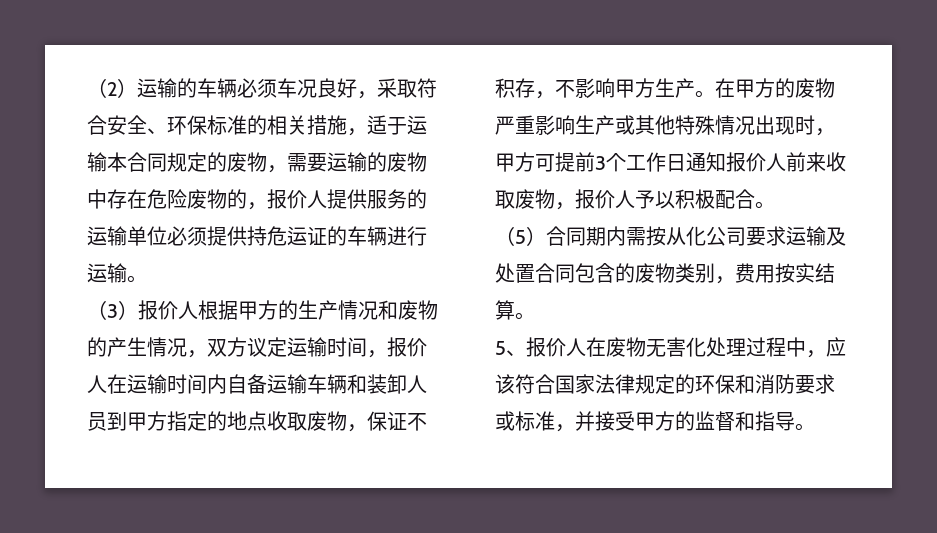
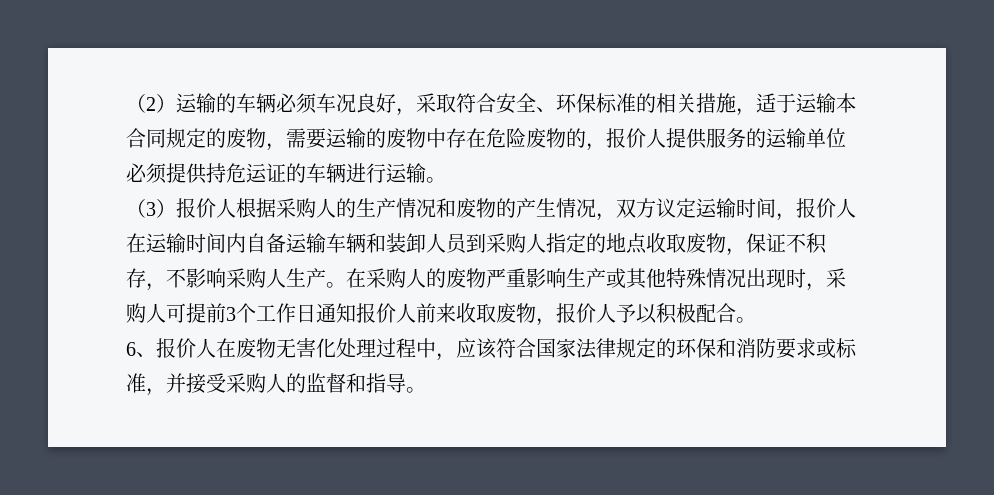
[238,300,278,320] 甲方 -> [276,198,336,218] 采购人
[127,411,167,431] 甲方 -> [486,233,546,253] 采购人
[615,78,655,98] 甲方 -> [226,268,286,288] 采购人
[735,78,775,98] 甲方 -> [366,268,426,288] 采购人
[495,152,535,172] 甲方 -> [826,268,846,288] [126,303,166,323] 采购人
[495,226,846,246] [495,263,835,284] [495,300,535,320] [495,341,506,355] （5）合同期内需按从化公司要求运输及处置合同包含的废物类别，费用按实结算。 // 5 -> [126,342,136,356] 6
[635,411,675,431] 甲方 -> [226,373,286,393] 采购人

